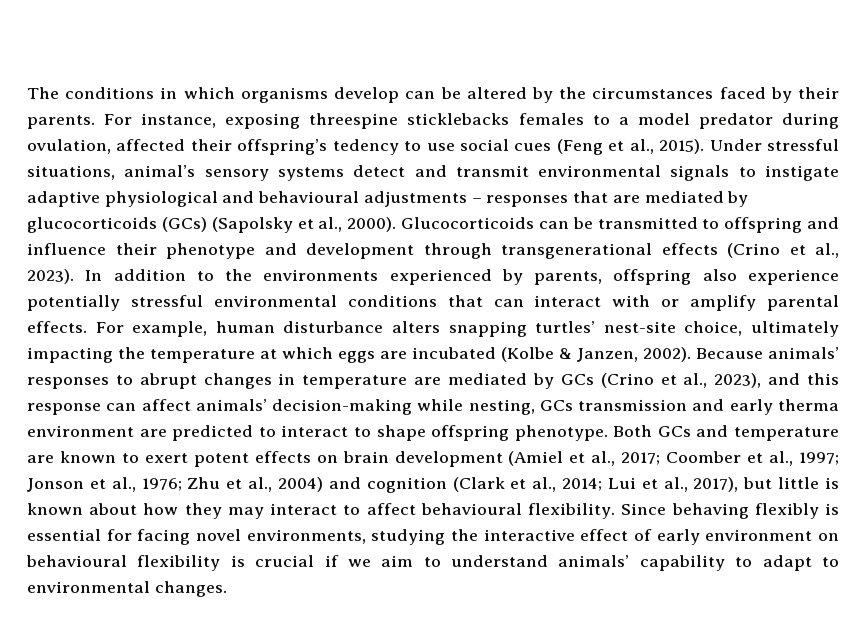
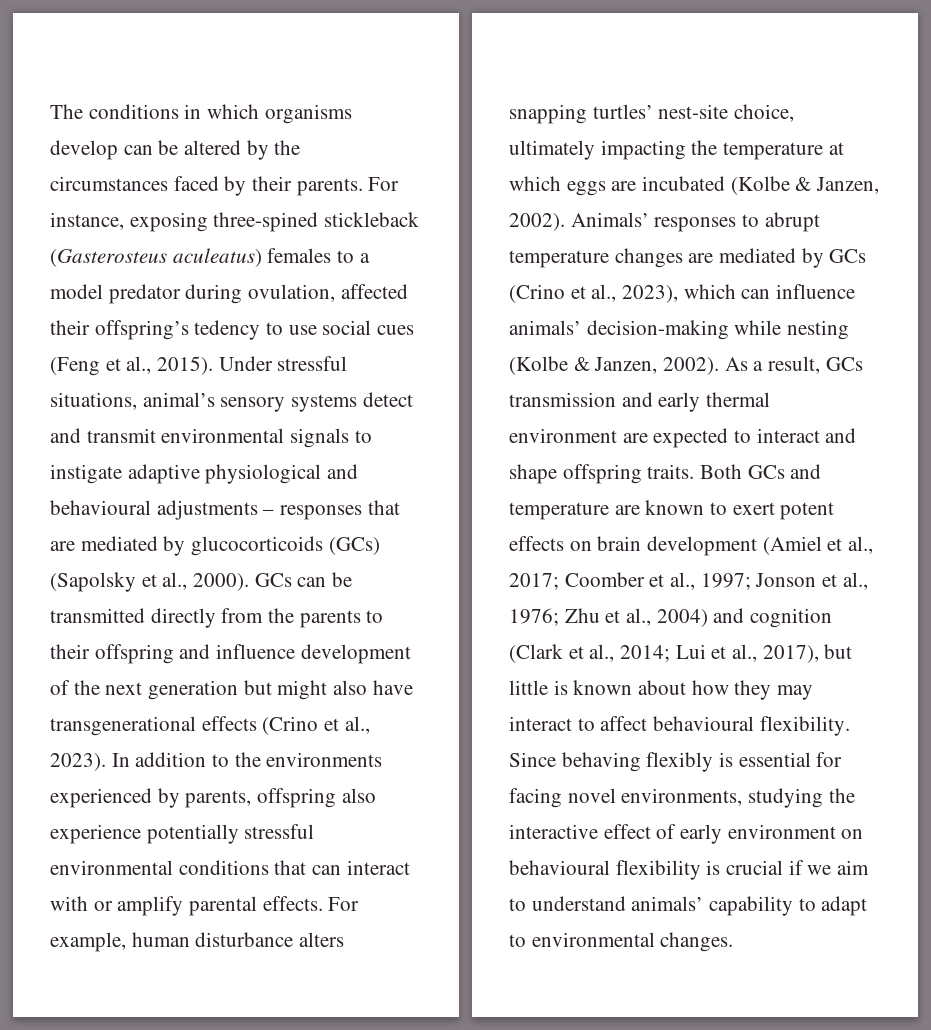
[309,113,510,129] threespine sticklebacks -> [213,212,420,232] [50,248,262,267] three-spined stickleback (Gasterosteus aculeatus)
[400,217,534,229] Glucocorticoids -> [254,573,292,587] GCs
[702,217,840,233] [27,243,492,259] to offspring and influence their phenotype and development through -> [150,608,384,628] [50,644,411,664] [50,680,413,700] directly from the parents to their offspring and influence development of the next generation but might also have
[696,347,839,359] Because animals’ -> [570,212,649,227] Animals’
[203,373,408,389] changes in temperature -> [509,248,683,268] temperature changes
[768,373,840,385] [27,399,535,415] and this response can affect animals’ decision-making while nesting, -> [683,284,856,299] [509,320,850,340] [509,356,821,375] which can influence animals’ decision-making while nesting (Kolbe & Janzen, 2002). As a result,
[777,399,839,411] therma -> [706,392,771,407] thermal
[172,425,254,441] predicted -> [653,428,729,448] expected
[353,427,371,437] to -> [825,428,857,443] and
[514,425,608,441] phenotype. -> [647,464,695,479] traits.

